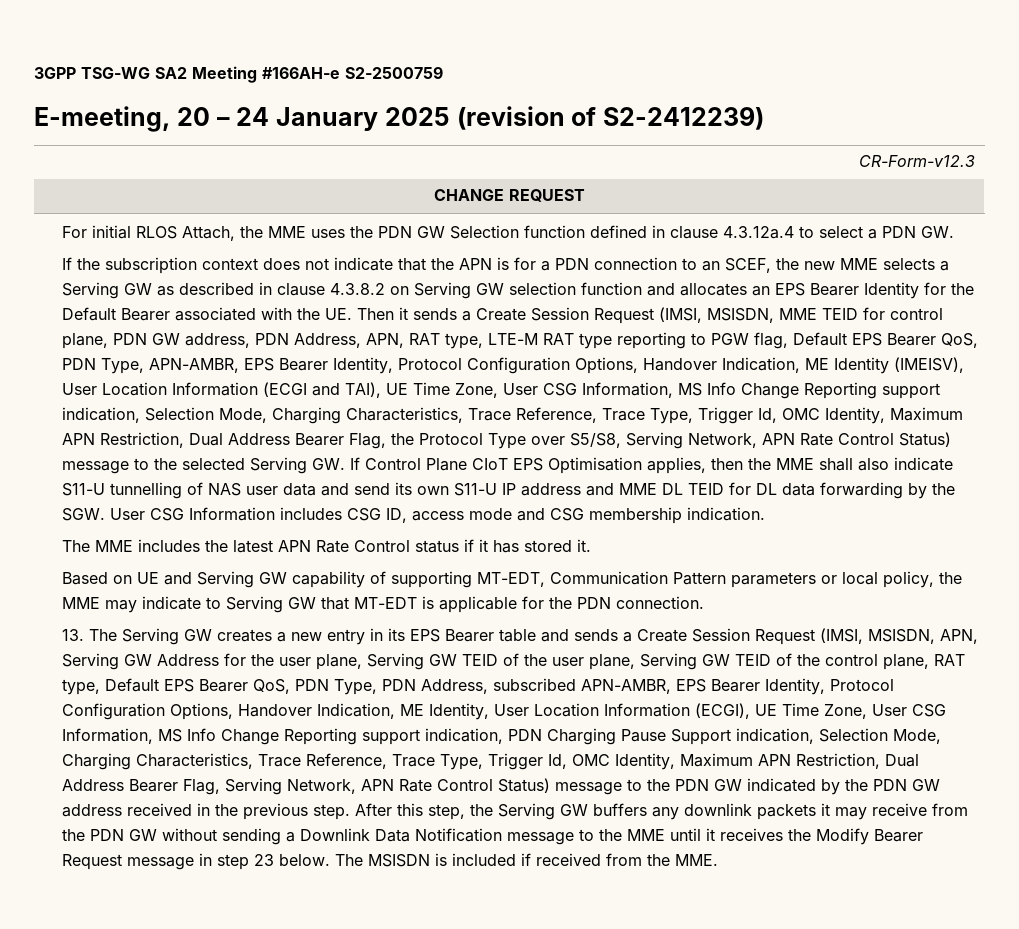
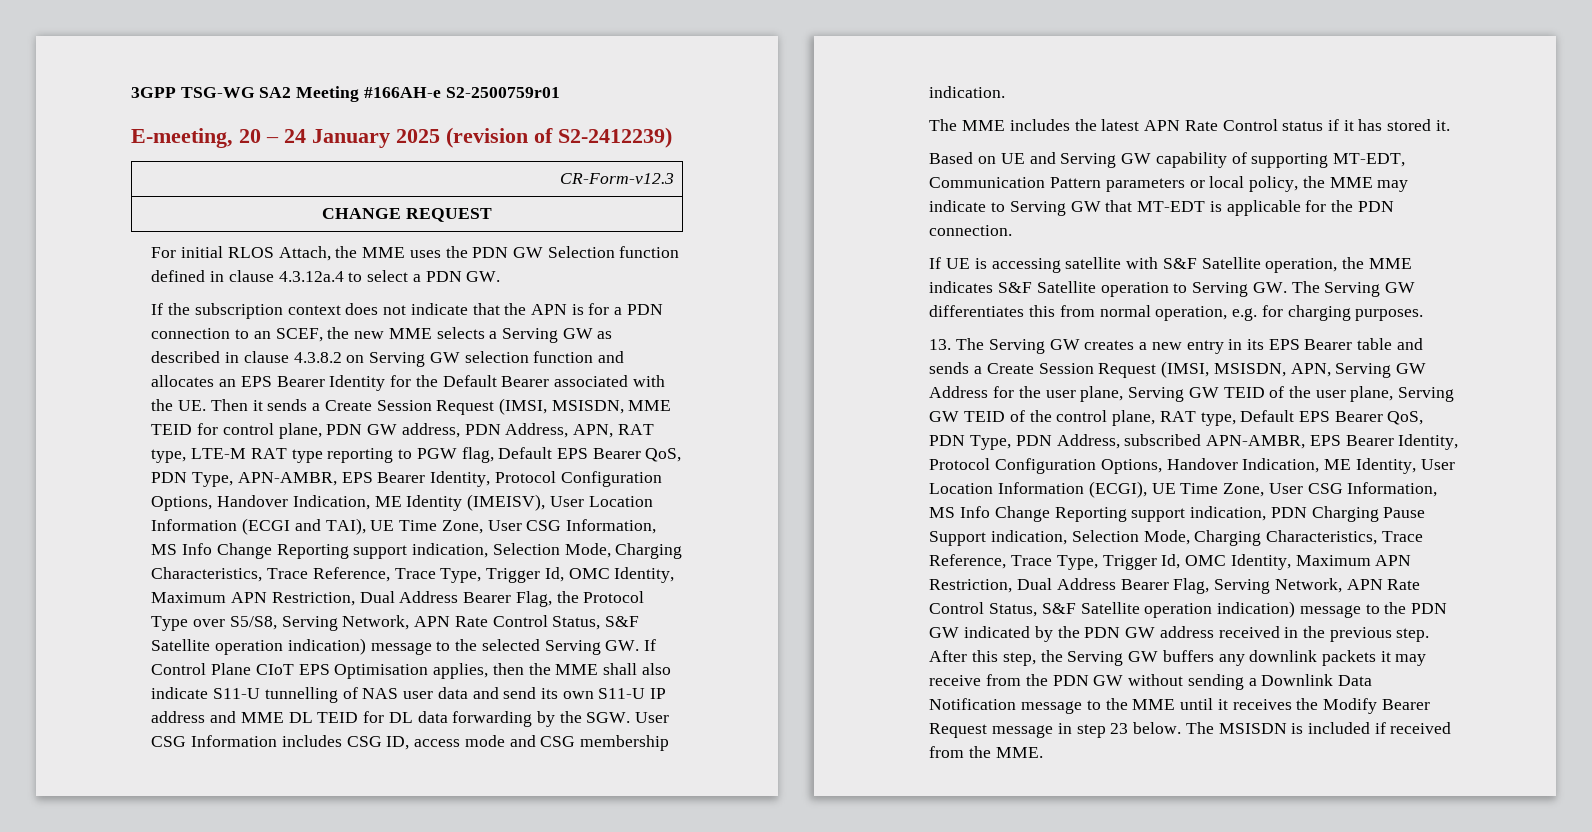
[345,66,443,79] S2-2500759 -> [445,87,560,98] S2-2500759r01
[898,432,951,447] Status) -> [552,616,640,630] [151,638,366,655] Status, S&F Satellite operation indication)
(704, 602) none -> [929,257,1412,273] [929,281,1416,297] [929,305,1424,321] // If UE is accessing satellite with S&F Satellite operation, the MME indicates S&F Satellite operation to Serving GW. The Serving GW differentiates this from normal operation, e.g. for charging purposes.
[497,778,550,793] Status) -> [989,601,1296,618] Status, S&F Satellite operation indication)

